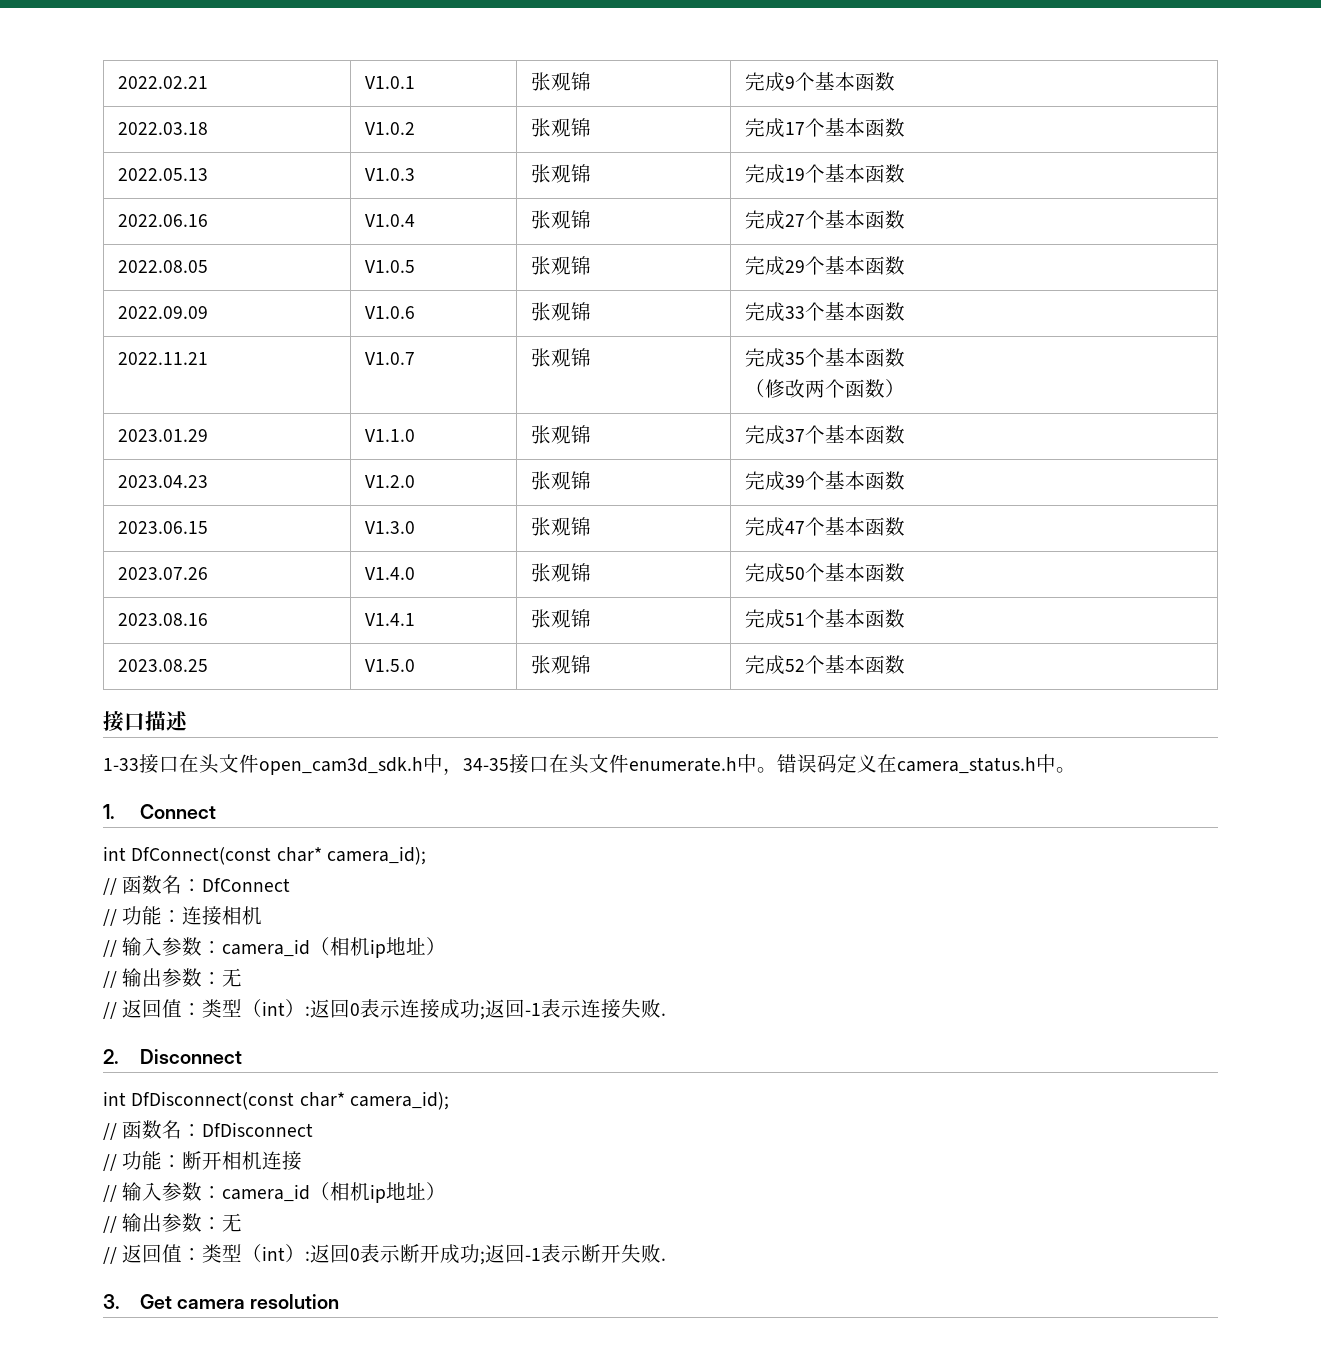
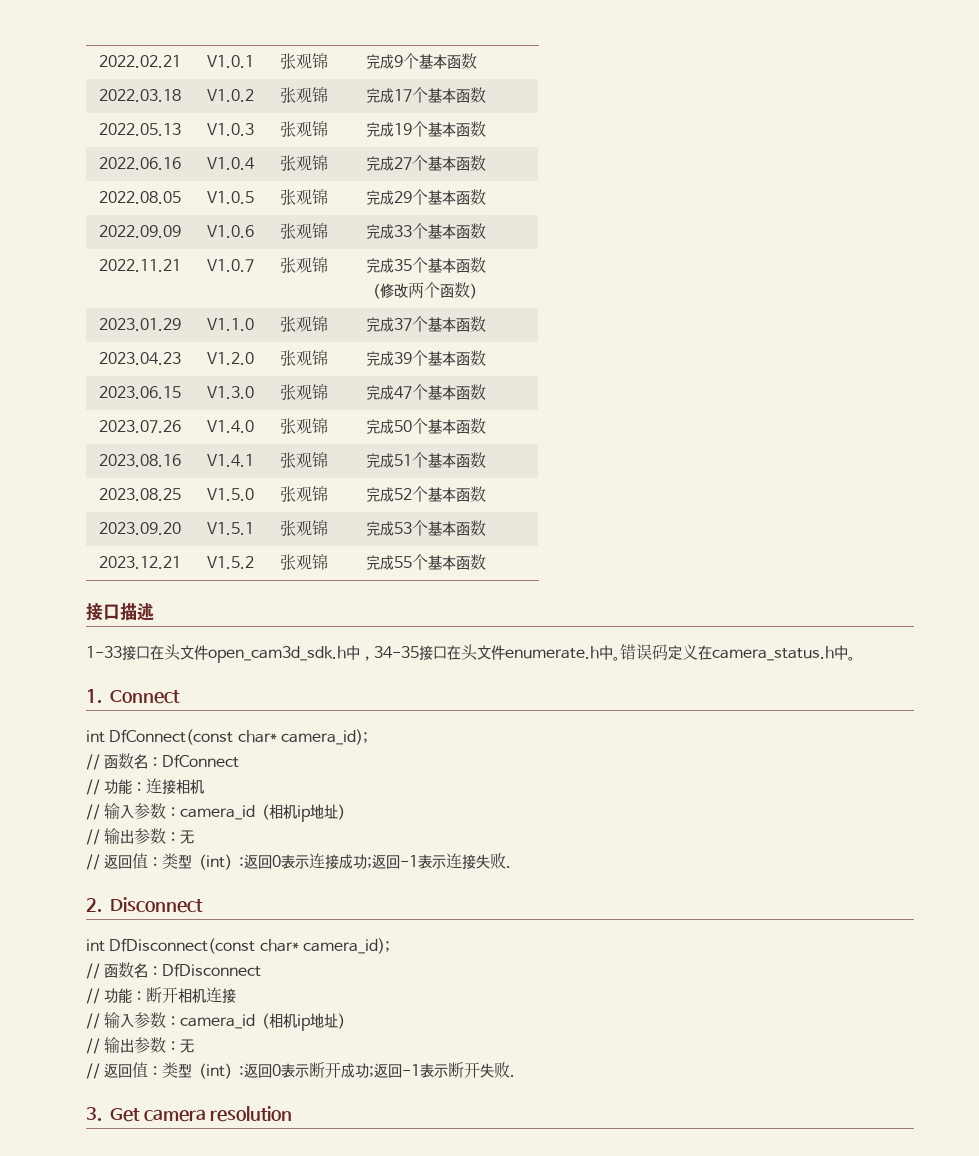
(906, 664) none -> [98,522,181,535] [206,522,254,535] [279,520,328,536] [365,520,486,536] [98,556,181,569] [206,556,254,569] [279,554,328,570] [365,554,486,570] // 2023.09.20 | V1.5.1 | 张观锦 | 完成53个基本函数 // 2023.12.21 | V1.5.2 | 张观锦 | 完成55个基本函数

